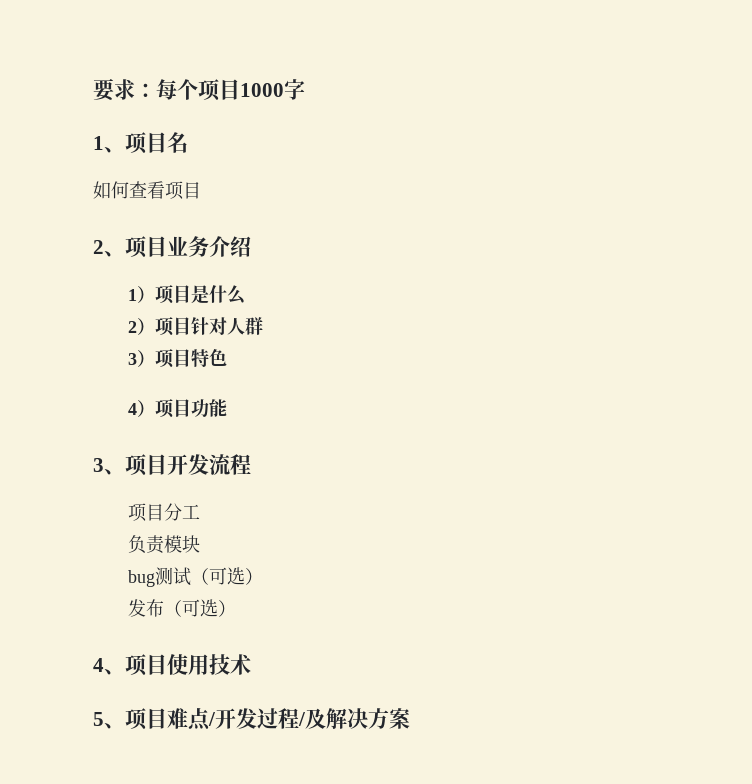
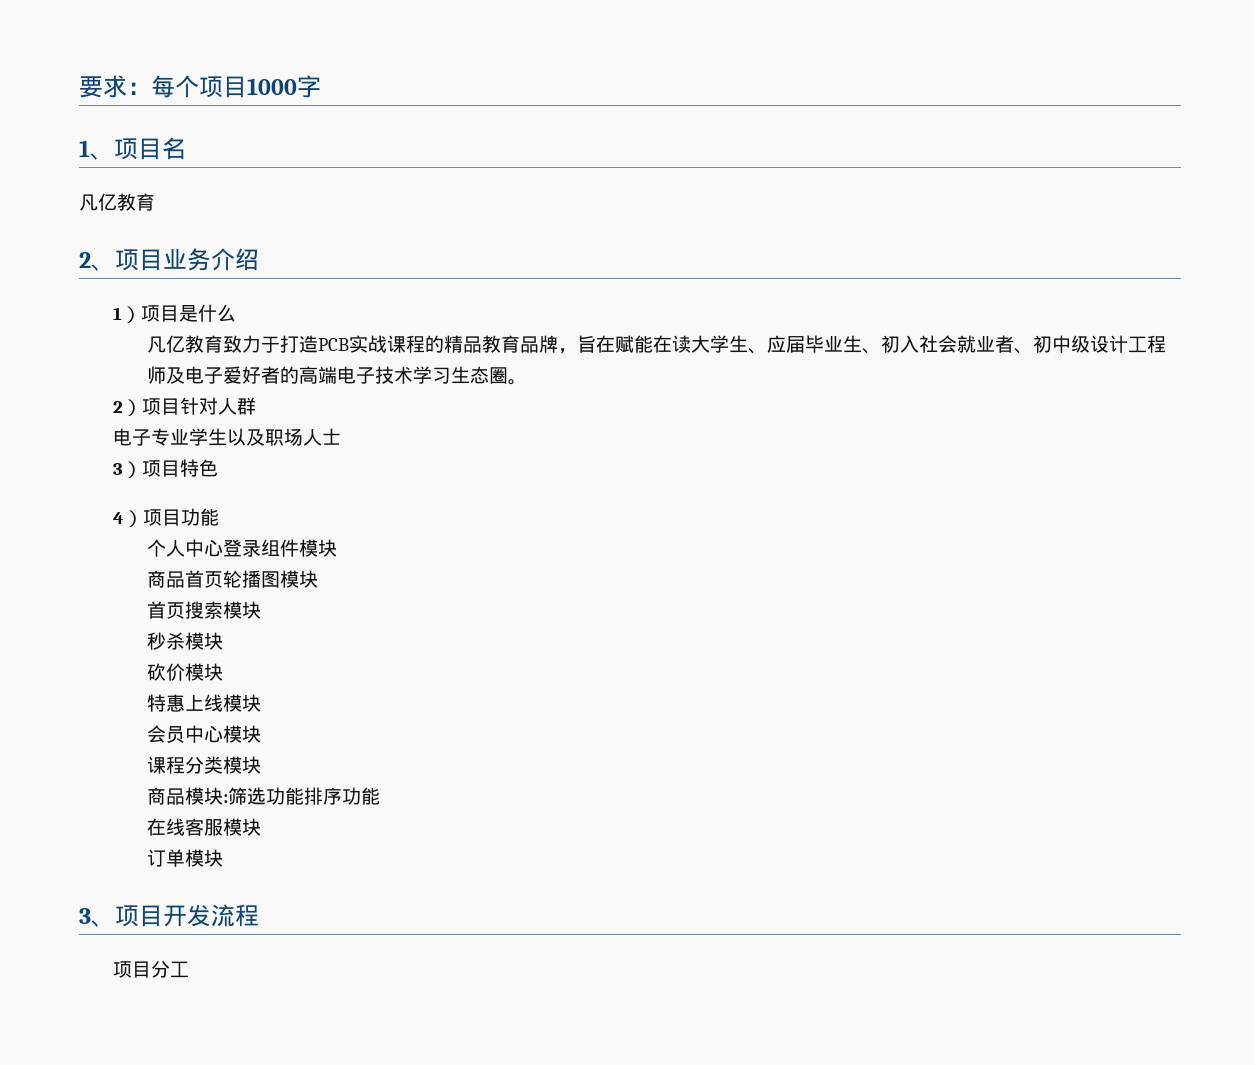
[93,181,201,200] 如何查看项目 -> [79,193,155,211] 凡亿教育
(246, 294) none -> [146,335,1166,354] [146,366,527,385] // 凡亿教育致力于打造PCB实战课程的精品教育品牌，旨在赋能在读大学生、应届毕业生、初入社会就业者、初中级设计工程师及电子爱好者的高端电子技术学习生态圈。
(263, 326) none -> [112,428,341,446] // 电子专业学生以及职场人士
(227, 408) none -> [146,539,337,557] [146,570,318,588] [146,601,261,619] [146,632,223,650] [146,663,223,681] [146,694,261,712] [146,725,261,743] [146,756,261,774] [146,787,380,805] [146,818,261,836] [146,849,223,867] // 个人中心登录组件模块 // 商品首页轮播图模块 // 首页搜索模块 // 秒杀模块 // 砍价模块 // 特惠上线模块 // 会员中心模块 // 课程分类模块 // 商品模块:筛选功能排序功能 // 在线客服模块 // 订单模块
[127,535,200,554] [127,567,263,587] [127,599,236,617] [93,654,251,676] [93,708,410,731] // 负责模块 // bug测试（可选） // 发布（可选） // 4、项目使用技术 // 5、项目难点/开发过程/及解决方案 -> (189, 969) none

